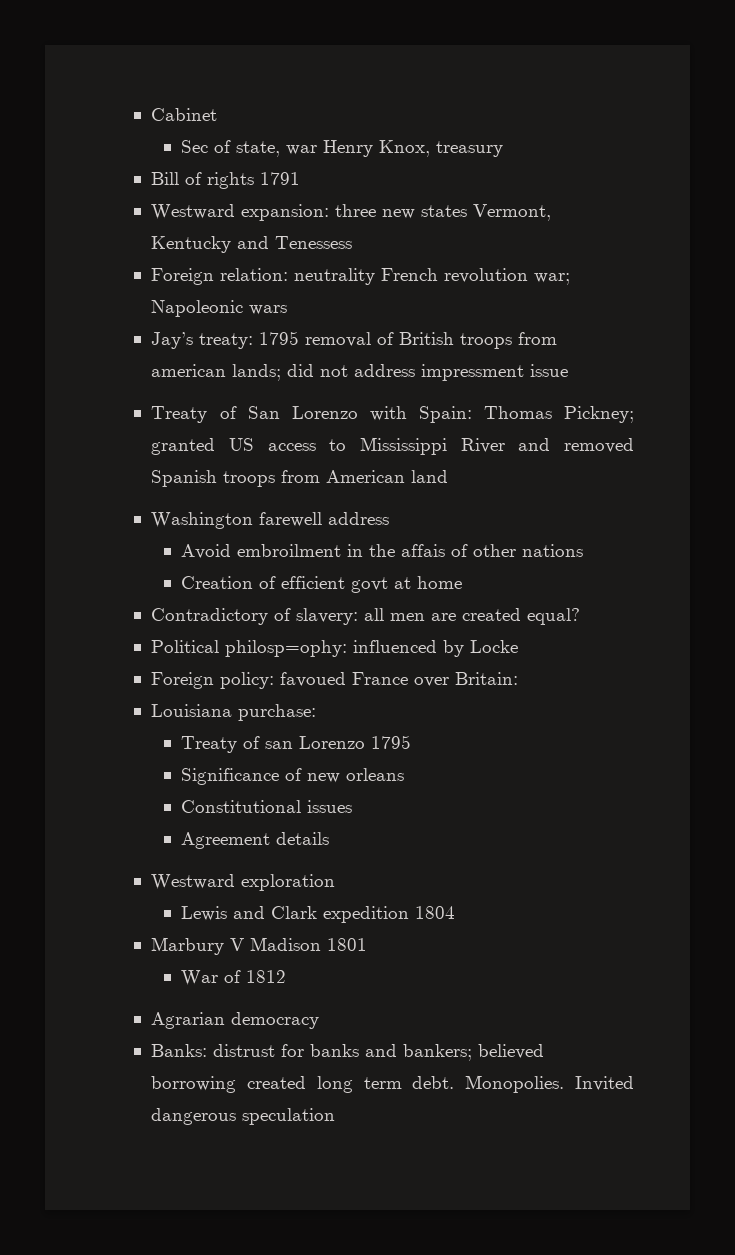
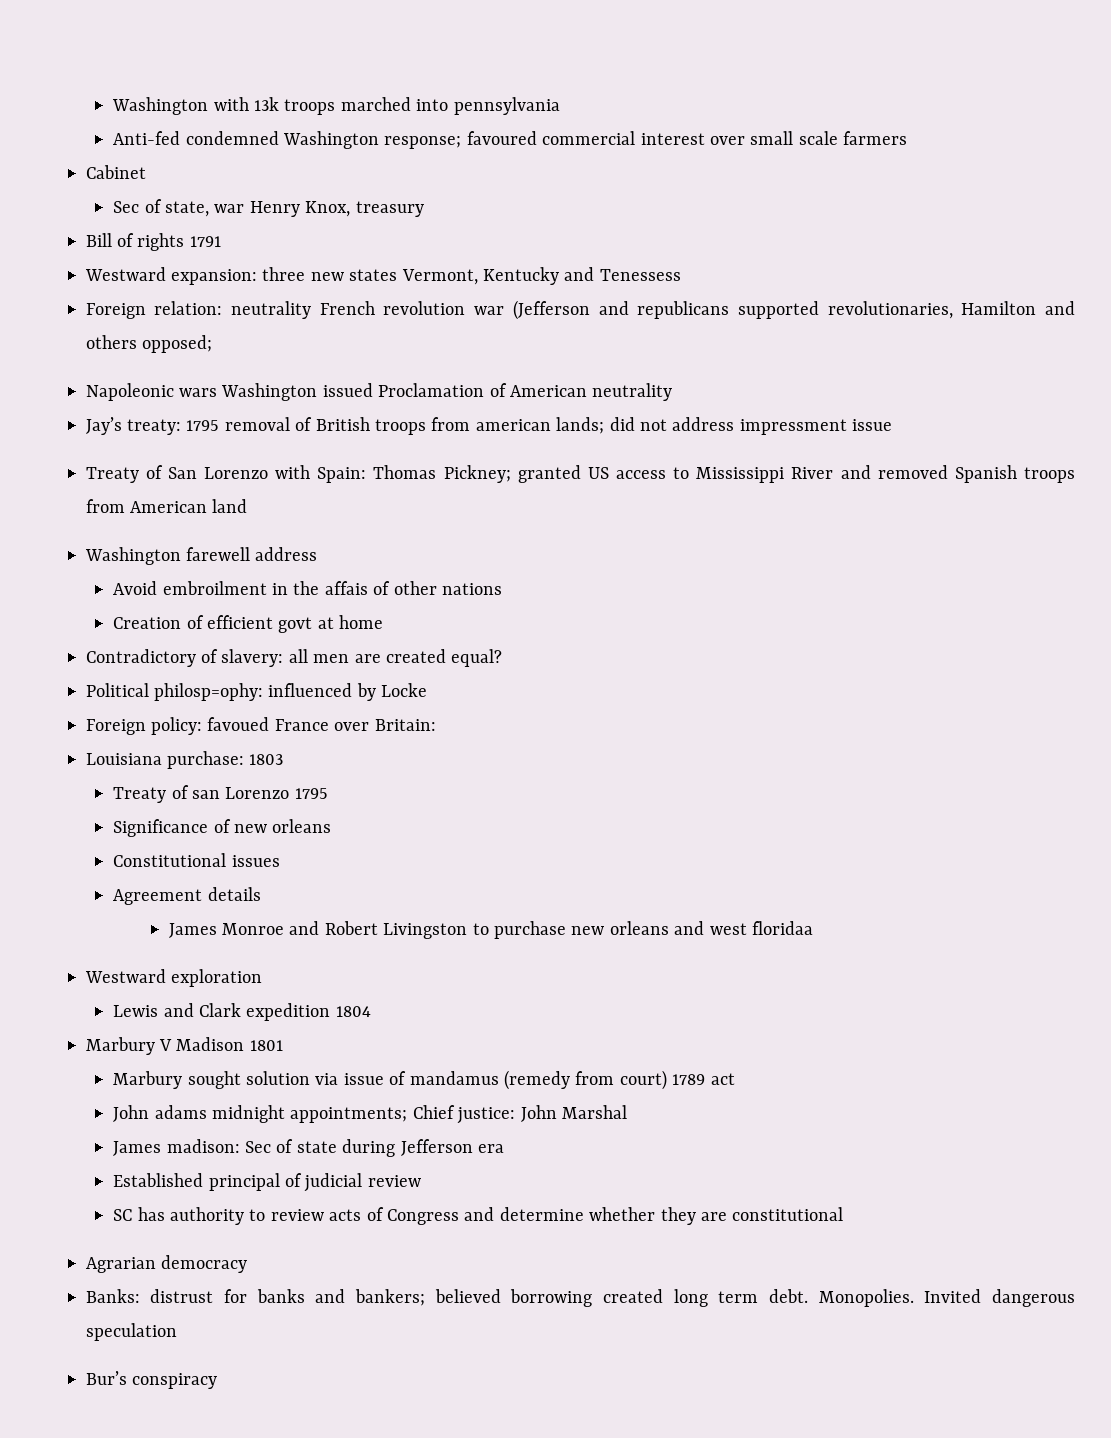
(151, 114) none -> [112,97,560,115] [113,131,908,149] Washington with 13k troops marched into pennsylvania // Anti-fed condemned Washington response; favoured commercial interest over small scale farmers //
[534,273,571,285] [151,300,288,317] war; Napoleonic wars -> [474,300,1075,320] [85,335,213,353] [85,383,673,401] war (Jefferson and republicans supported revolutionaries, Hamilton and others opposed; // Napoleonic wars Washington issued Proclamation of American neutrality
(317, 712) none -> [249,754,284,765] 1803
(329, 838) none -> [168,921,813,939] // James Monroe and Robert Livingston to purchase new orleans and west floridaa
[180,970,286,986] War of 1812 -> [113,1070,735,1090] [113,1105,628,1124] [113,1139,505,1157] [113,1173,421,1192] [113,1207,844,1225] Marbury sought solution via issue of mandamus (remedy from court) 1789 act // John adams midnight appointments; Chief justice: John Marshal // James madison: Sec of state during Jefferson era // Established principal of judicial review // SC has authority to review acts of Congress and determine whether they are constitutional
(336, 1116) none -> [85,1371,218,1389] // Bur’s conspiracy

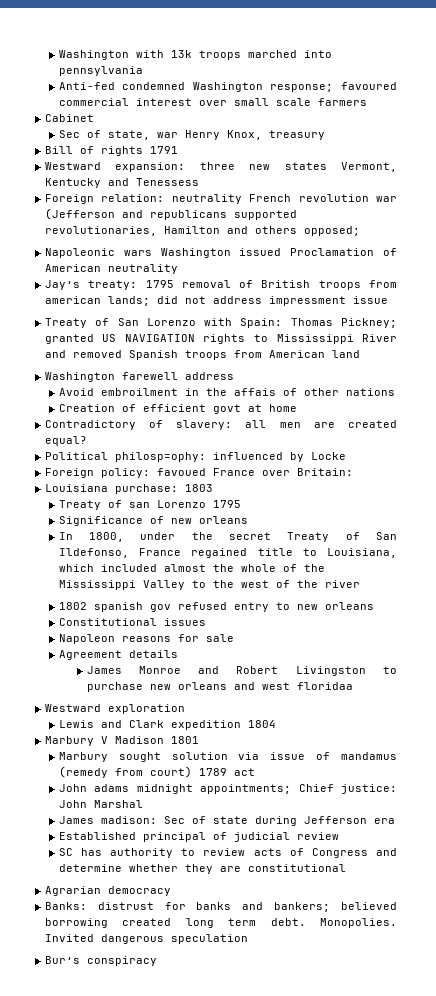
[616,470,667,479] access -> [124,334,246,344] NAVIGATION rights
[113,853,280,867] Constitutional issues -> [58,532,397,542] [58,548,397,558] [58,564,325,572] [58,580,360,590] [58,602,374,612] [58,618,206,626] [58,634,234,644] In 1800, under the secret Treaty of San Ildefonso, France regained title to Louisiana, which included almost the whole of the Mississippi Valley to the west of the river // 1802 spanish gov refused entry to new orleans // Constitutional issues // Napoleon reasons for sale

